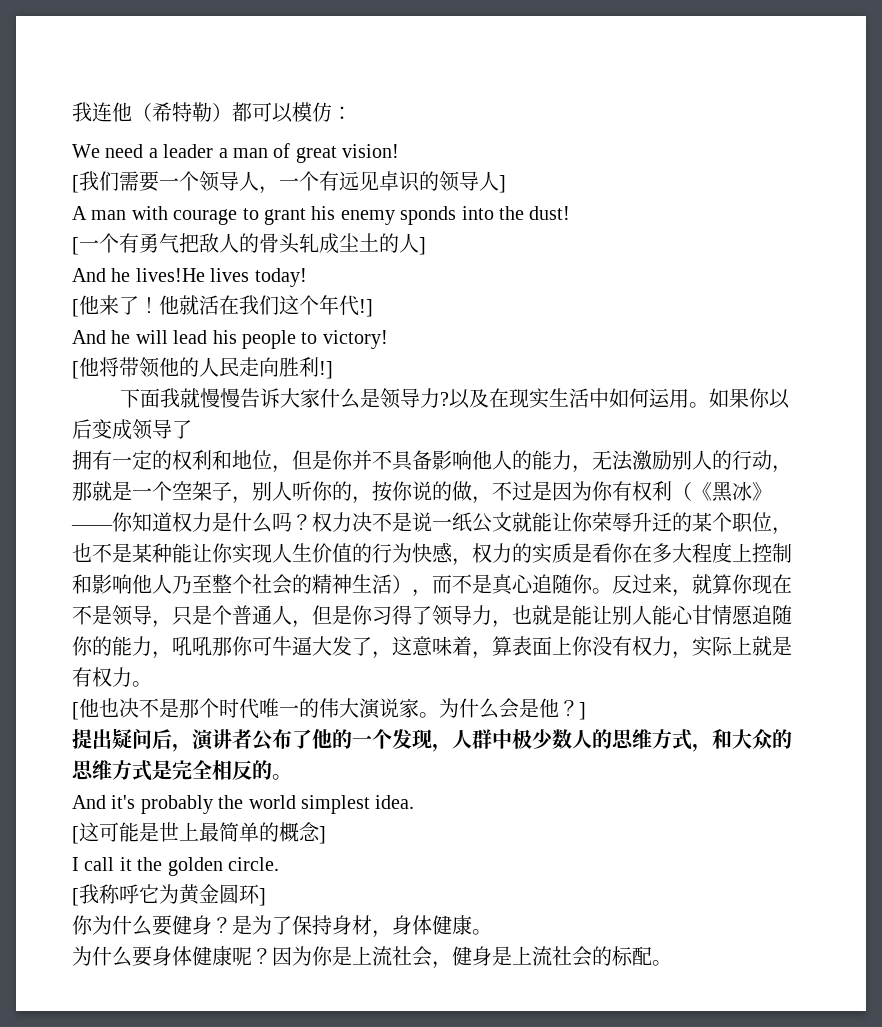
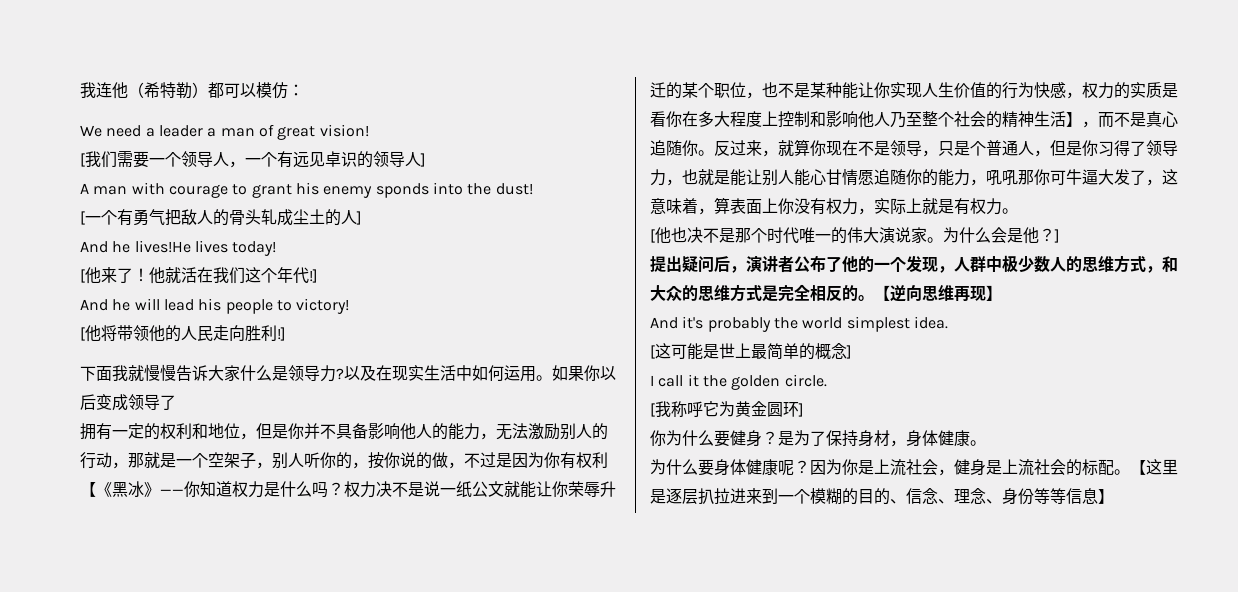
[672,482,692,501] （ -> [80,482,96,497] 【
[392,575,412,594] ） -> [1066,112,1082,127] 】
(292, 777) none -> [874,284,1002,302] 【逆向思维再现】
(672, 963) none -> [1130,459,1178,475] [650,488,1114,505] 【这里是逐层扒拉进来到一个模糊的目的、信念、理念、身份等等信息】

